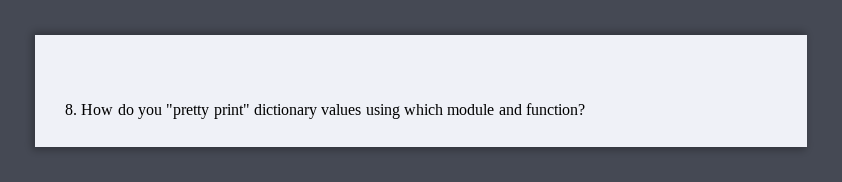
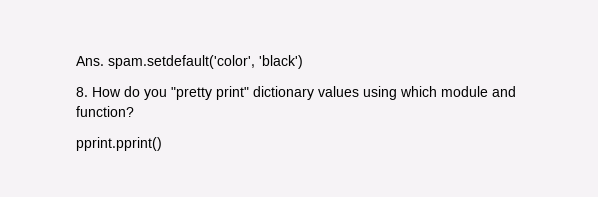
(65, 109) none -> [76,55,303,69] Ans. spam.setdefault('color', 'black') //
(585, 109) none -> [76,137,162,151] // pprint.pprint()

